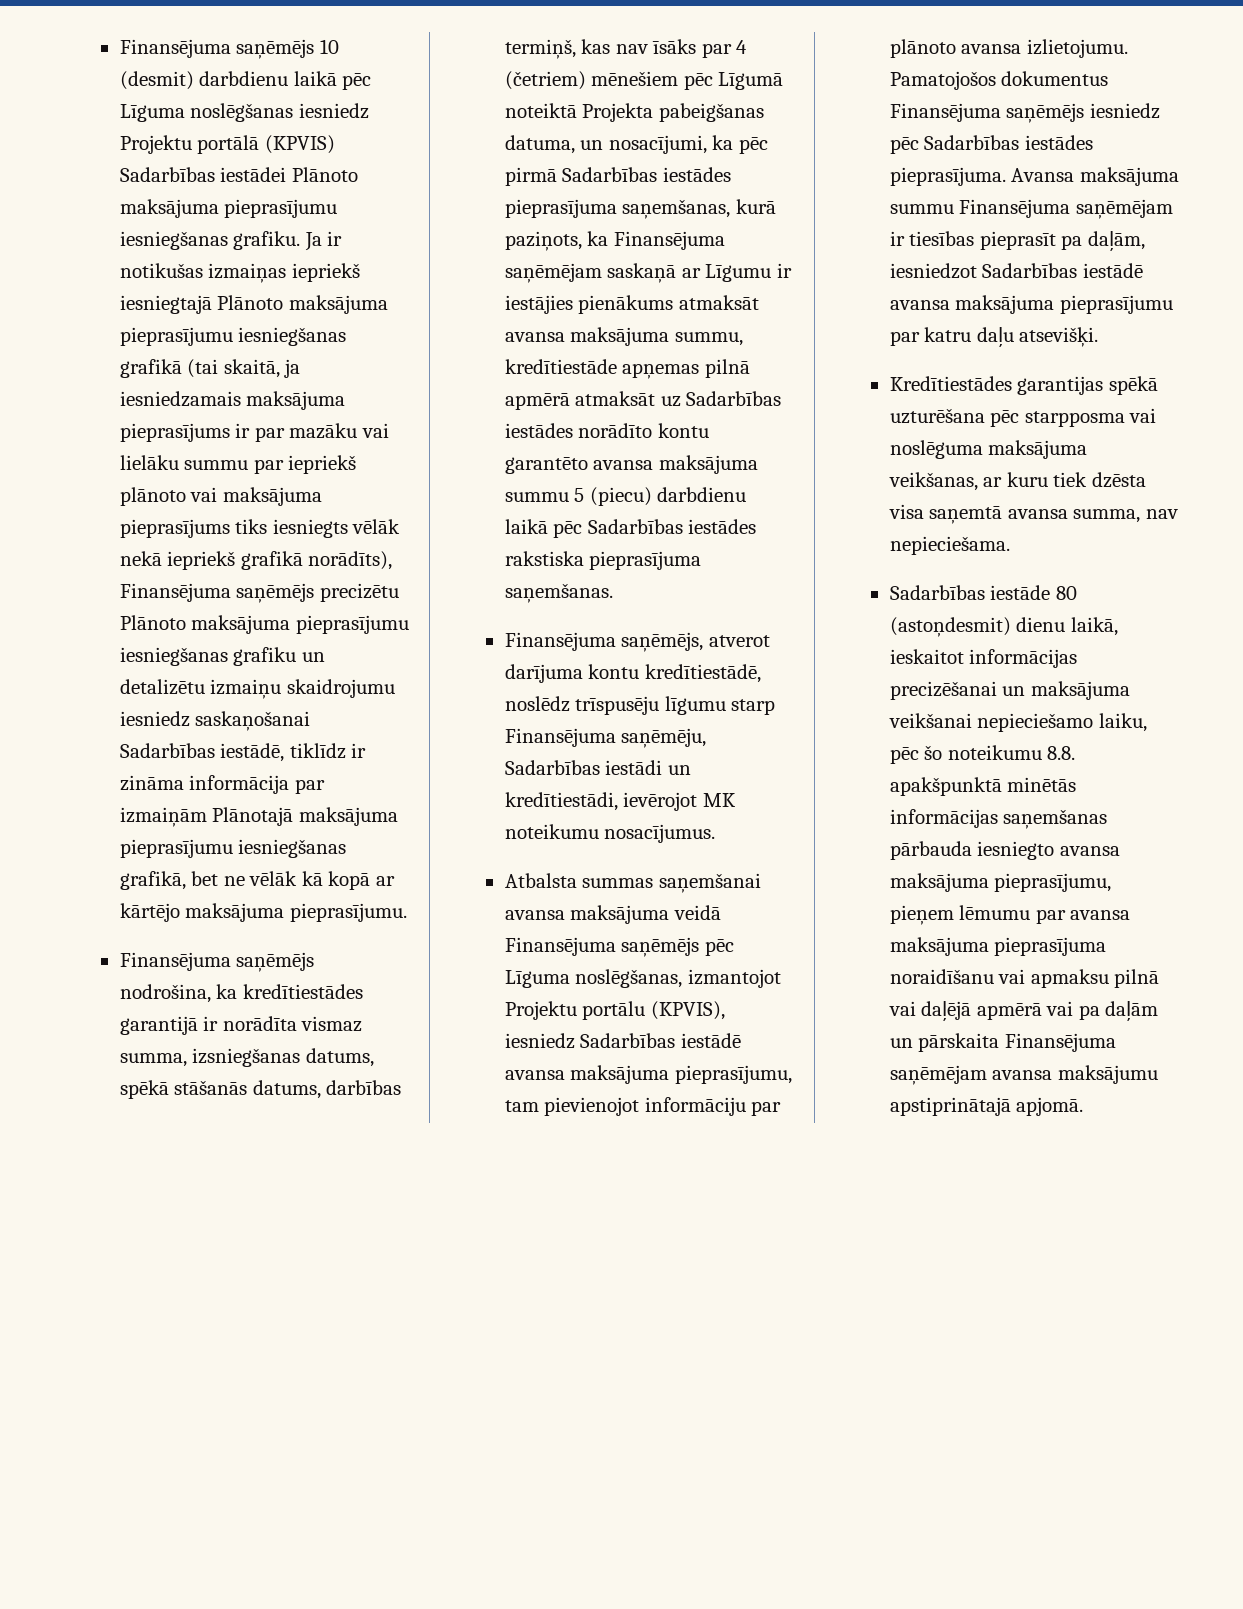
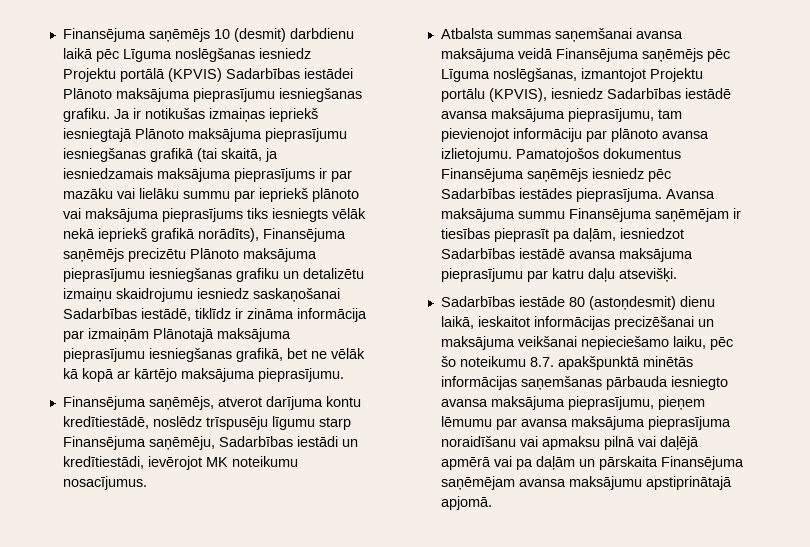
[119,952,315,972] [119,984,363,1003] [119,1016,363,1035] [119,1048,374,1067] [119,1080,402,1099] [504,39,748,59] [504,71,784,90] [504,103,764,122] [504,135,768,154] [504,167,731,186] [504,199,776,219] [504,231,725,251] [504,263,792,283] [504,295,759,314] [504,327,743,346] [504,359,750,379] [504,391,782,410] [504,423,709,438] [504,455,758,474] [504,487,747,506] [504,519,757,538] [504,551,702,570] [504,583,613,603] // Finansējuma saņēmējs nodrošina, ka kredītiestādes garantijā ir norādīta vismaz summa, izsniegšanas datums, spēkā stāšanās datums, darbības termiņš, kas nav īsāks par 4 (četriem) mēnešiem pēc Līgumā noteiktā Projekta pabeigšanas datuma, un nosacījumi, ka pēc pirmā Sadarbības iestādes pieprasījuma saņemšanas, kurā paziņots, ka Finansējuma saņēmējam saskaņā ar Līgumu ir iestājies pienākums atmaksāt avansa maksājuma summu, kredītiestāde apņemas pilnā apmērā atmaksāt uz Sadarbības iestādes norādīto kontu garantēto avansa maksājuma summu 5 (piecu) darbdienu laikā pēc Sadarbības iestādes rakstiska pieprasījuma saņemšanas. -> (345, 375) none
[889,376,1158,395] [889,408,1157,427] [889,440,1088,459] [888,472,1146,491] [888,504,1178,524] [889,536,1010,555] // Kredītiestādes garantijas spēkā uzturēšana pēc starpposma vai noslēguma maksājuma veikšanas, ar kuru tiek dzēsta visa saņemtā avansa summa, nav nepieciešama. -> (678, 275) none
[1047,746,1076,760] 8.8. -> [530,357,555,367] 8.7.

